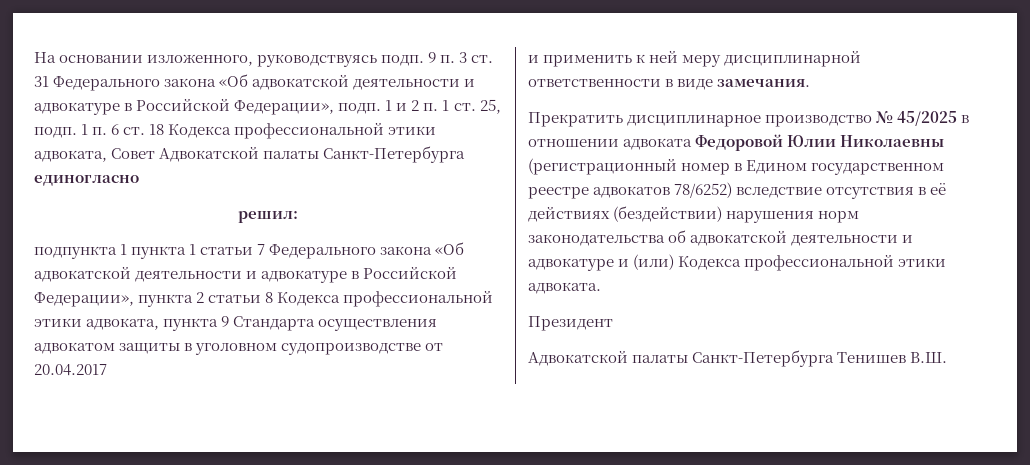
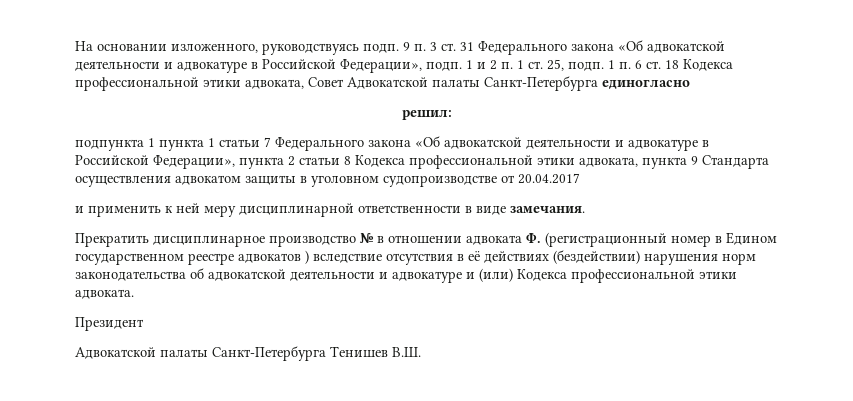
[897,111,958,126] 45/2025 -> (374, 238) none
[695,134,945,151] Федоровой Юлии Николаевны -> [526,233,541,243] Ф.
[674,182,733,198] 78/6252) -> [305,250,309,264] )

